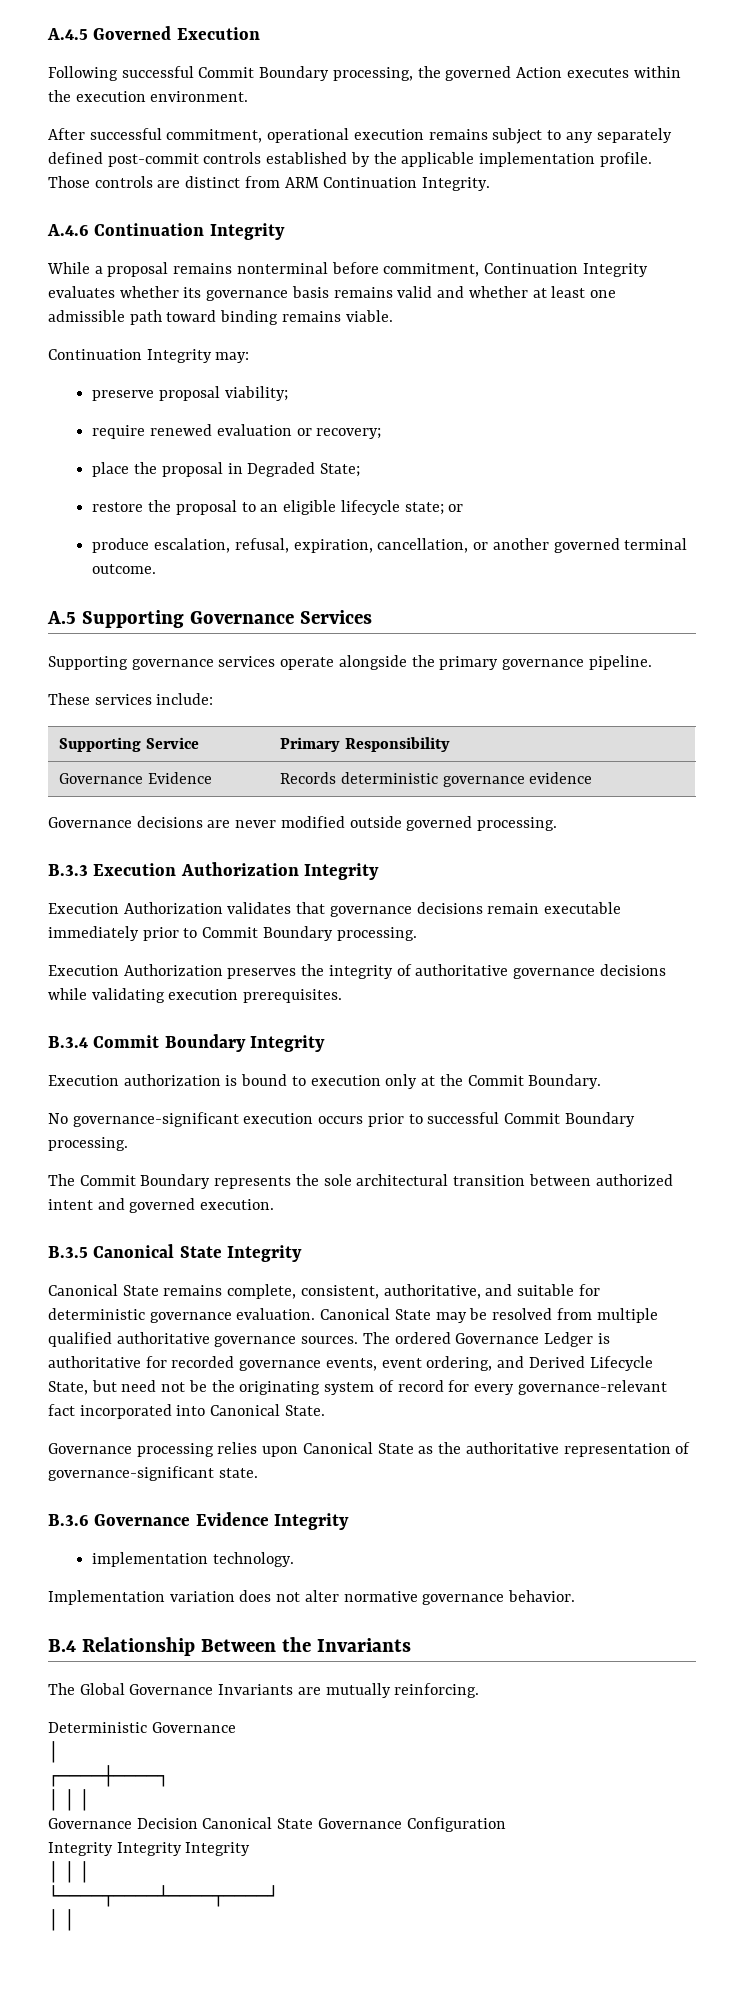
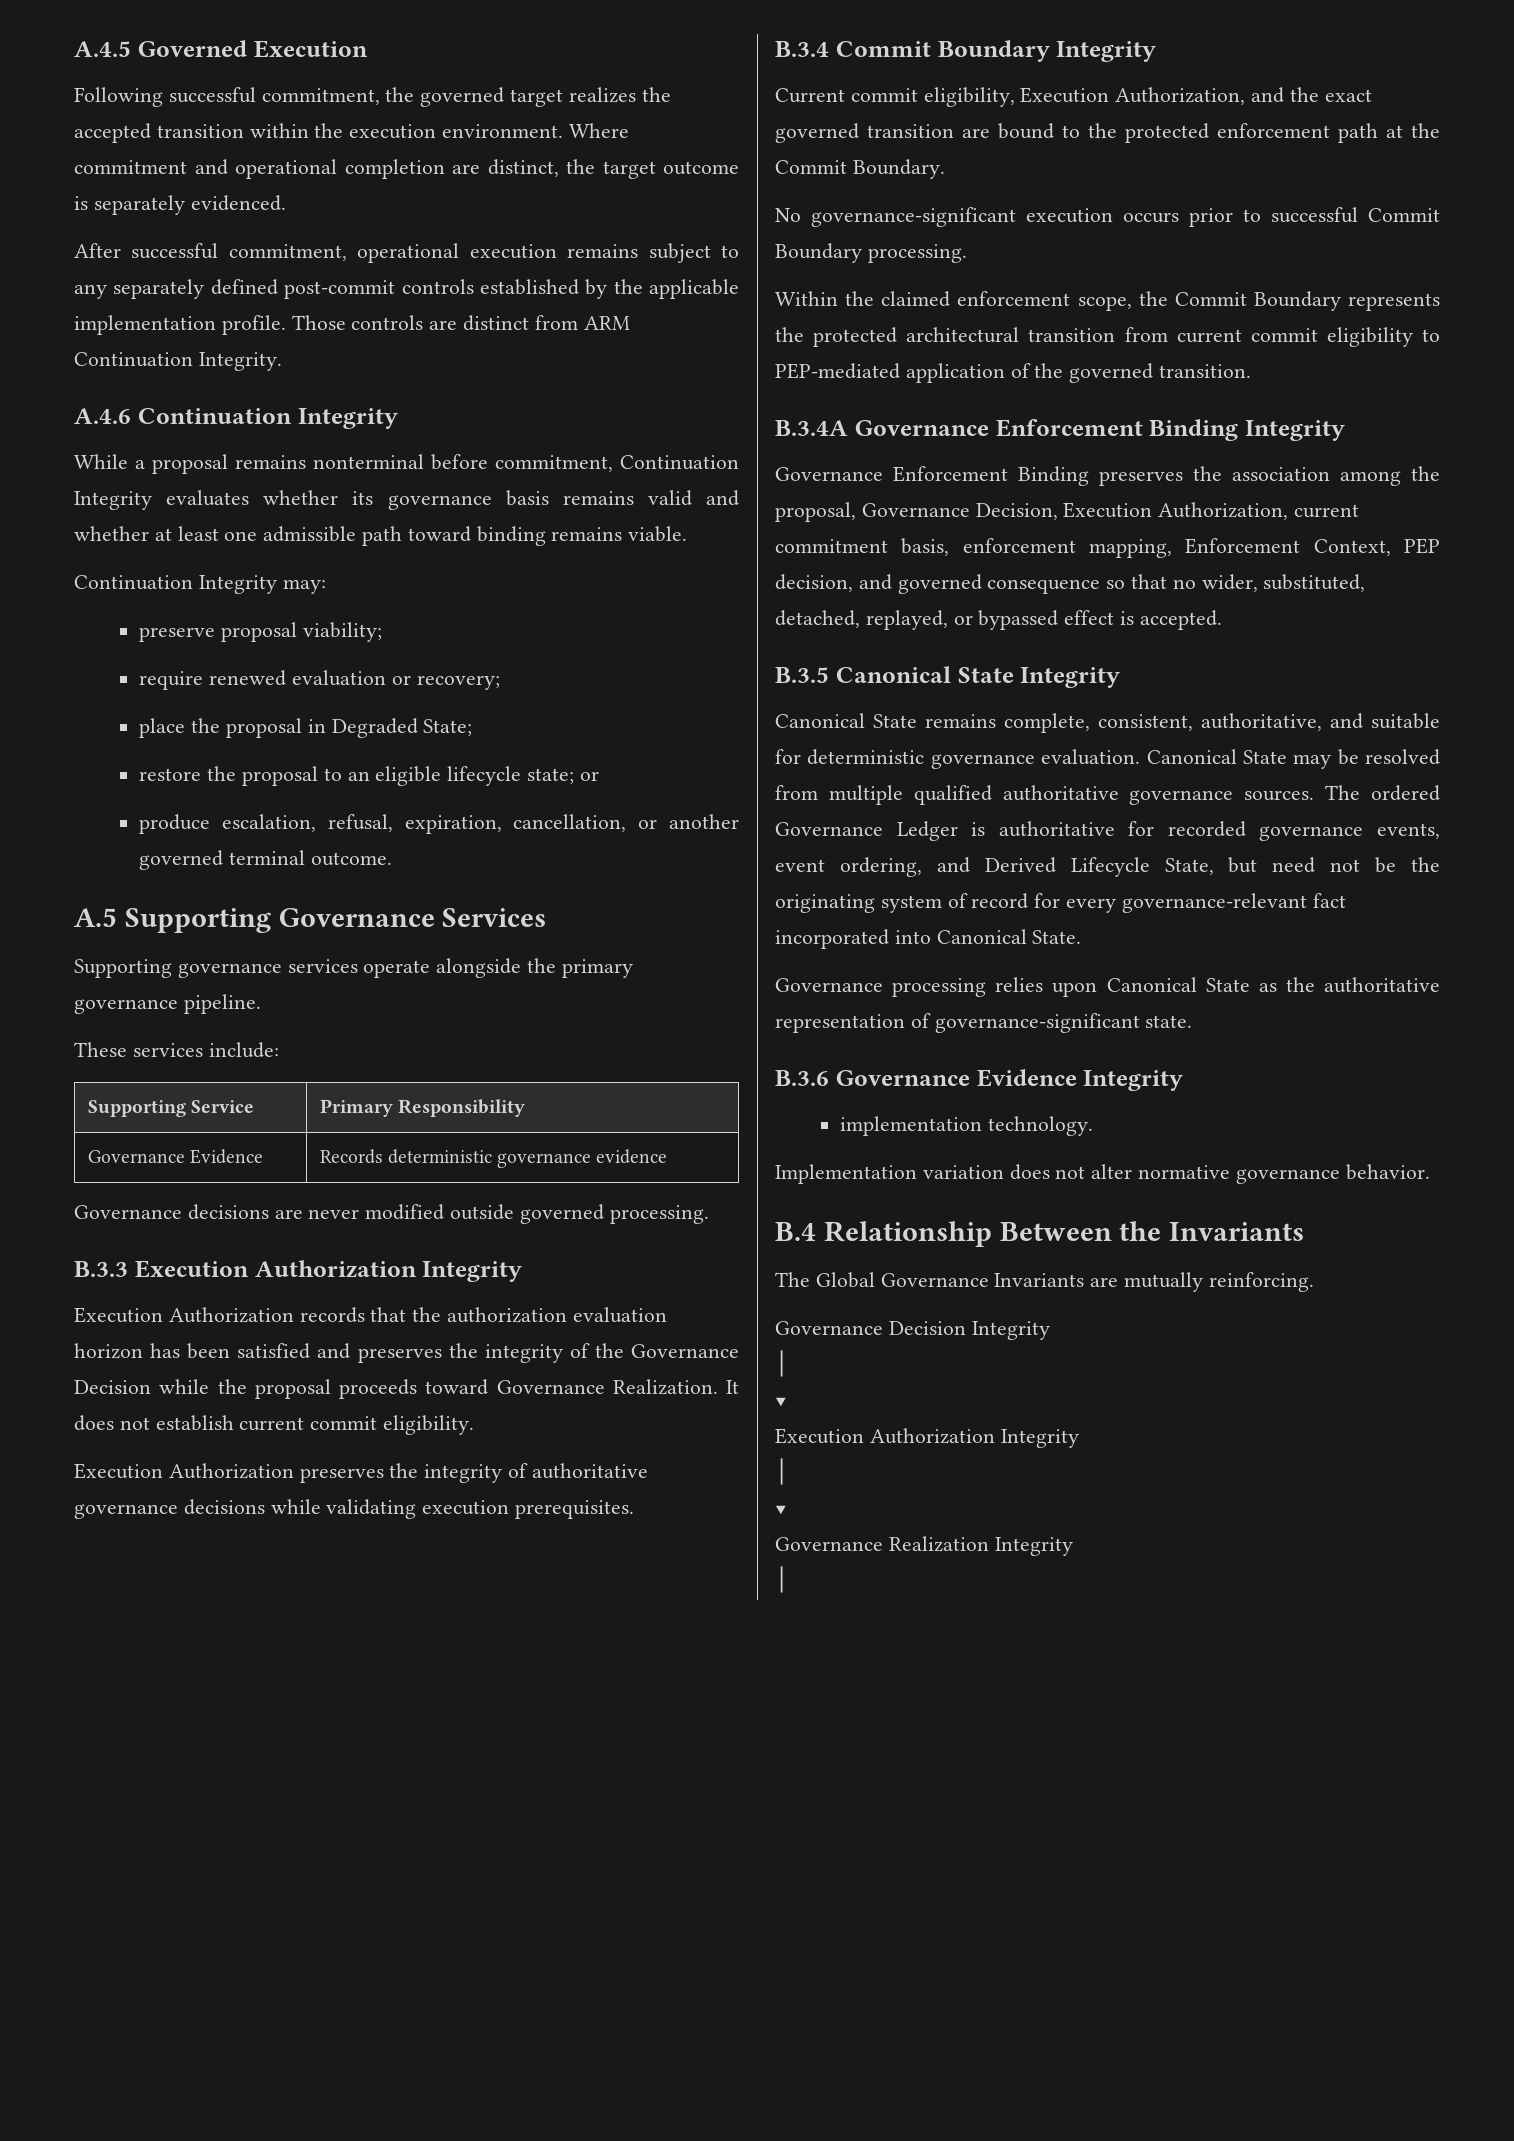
[198,66,681,81] [48,90,249,102] Commit Boundary processing, the governed Action executes within the execution environment. -> [261,87,671,107] [74,123,629,143] [74,159,739,179] [74,195,286,215] commitment, the governed target realizes the accepted transition within the execution environment. Where commitment and operational completion are distinct, the target outcome is separately evidenced.
[227,902,622,917] [48,926,417,941] validates that governance decisions remain executable immediately prior to Commit Boundary processing. -> [299,1307,667,1323] [74,1343,740,1363] [74,1379,739,1399] [74,1415,475,1435] records that the authorization evaluation horizon has been satisfied and preserves the integrity of the Governance Decision while the proposal proceeds toward Governance Realization. It does not establish current commit eligibility.
[48,1074,418,1089] Execution authorization is bound to execution only -> [775,87,1372,107] [775,123,1378,143] Current commit eligibility, Execution Authorization, and the exact governed transition are bound to the protected enforcement path
[48,1174,75,1186] The -> [775,291,1168,311] Within the claimed enforcement scope, the
[323,1174,352,1186] sole -> [813,327,898,347] protected
[528,1174,673,1186] [48,1198,275,1213] between authorized intent and governed execution. -> [1124,327,1440,347] [775,363,1252,383] [775,419,1345,441] [775,466,1440,486] [775,502,1360,522] [775,538,1440,558] [775,574,1366,594] [775,610,1222,630] from current commit eligibility to PEP-mediated application of the governed transition. // B.3.4A Governance Enforcement Binding Integrity // Governance Enforcement Binding preserves the association among the proposal, Governance Decision, Execution Authorization, current commitment basis, enforcement mapping, Enforcement Context, PEP decision, and governed consequence so that no wider, substituted, detached, replayed, or bypassed effect is accepted.
[48,1722,236,1733] [48,1741,59,1763] [48,1765,169,1787] [48,1789,91,1811] [48,1817,506,1832] [48,1842,251,1856] [48,1861,91,1883] [48,1885,279,1907] [48,1909,75,1931] Deterministic Governance // │ // ┌────┼────┐ // │ │ │ // Governance Decision Canonical State Governance Configuration // Integrity Integrity Integrity // │ │ │ // └────┬────┴────┬────┘ // │ │ -> [775,1321,1050,1340] [775,1350,788,1377] [775,1397,787,1407] [775,1428,1079,1448] [775,1458,788,1485] [775,1505,787,1515] [775,1536,1073,1556] [775,1566,788,1593] Governance Decision Integrity // │ // ▼ // Execution Authorization Integrity // │ // ▼ // Governance Realization Integrity // │

